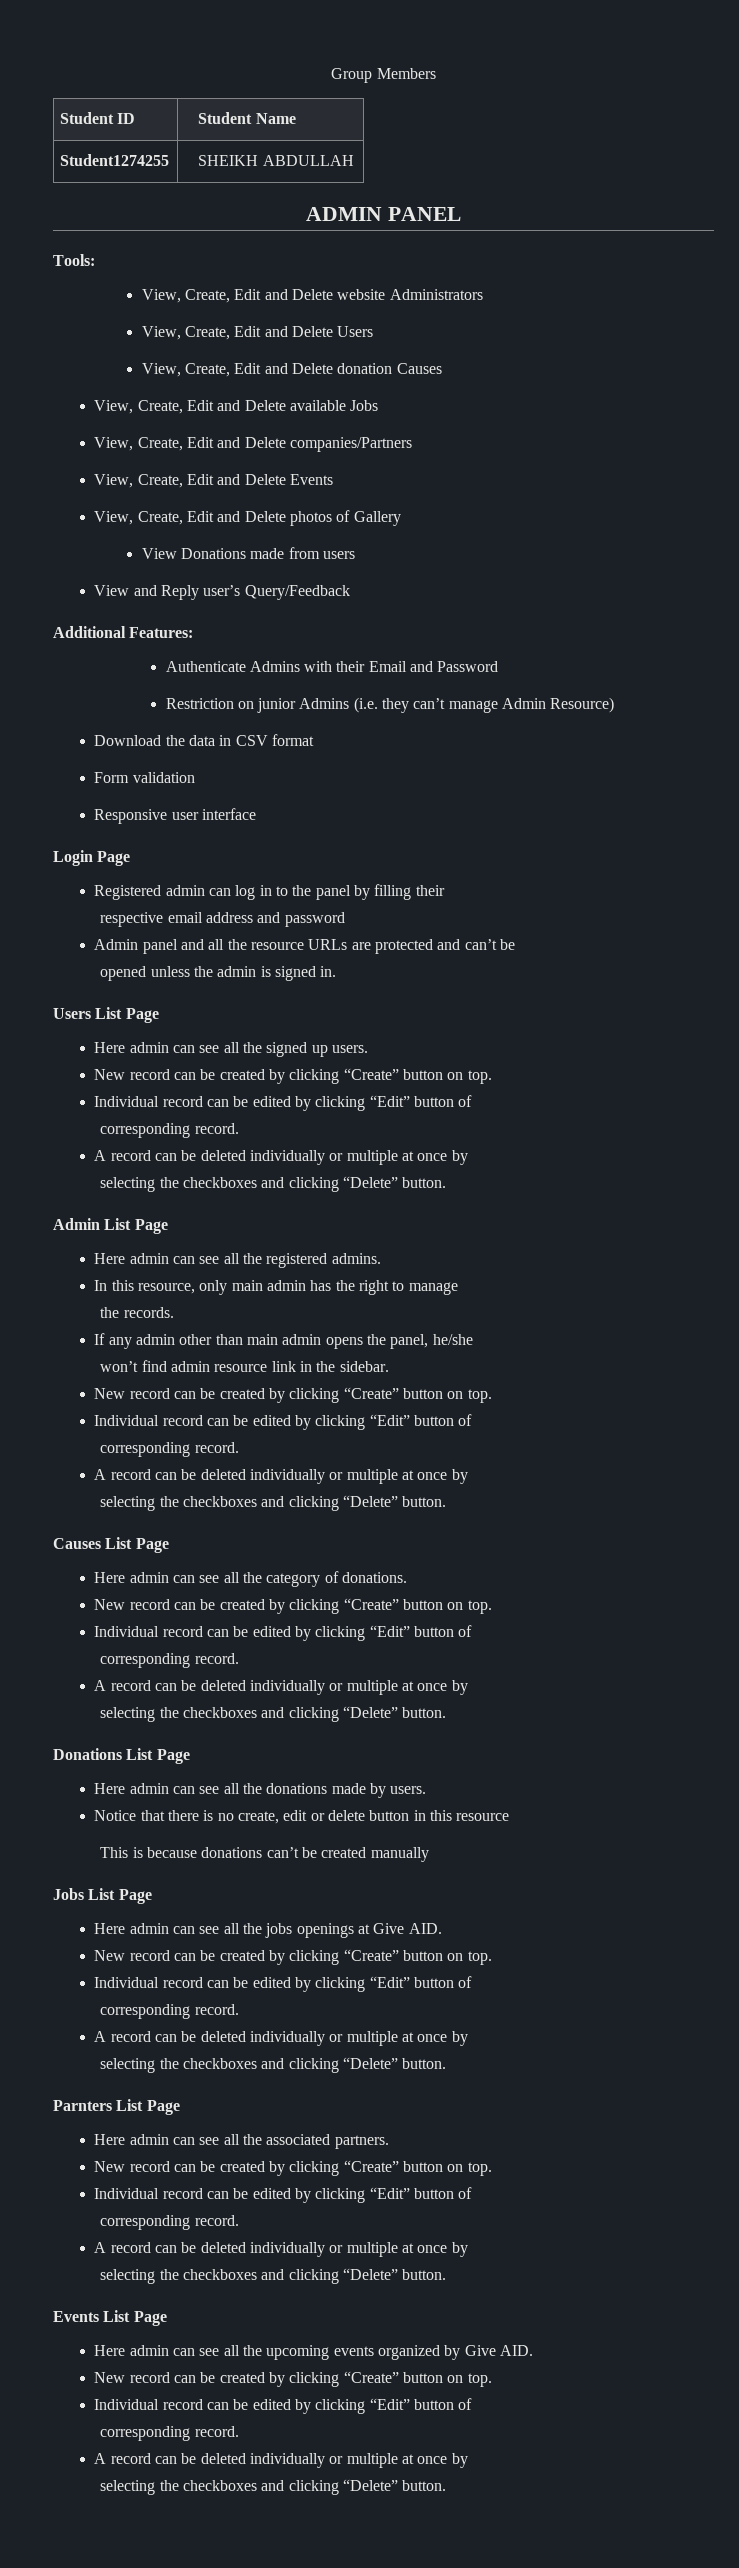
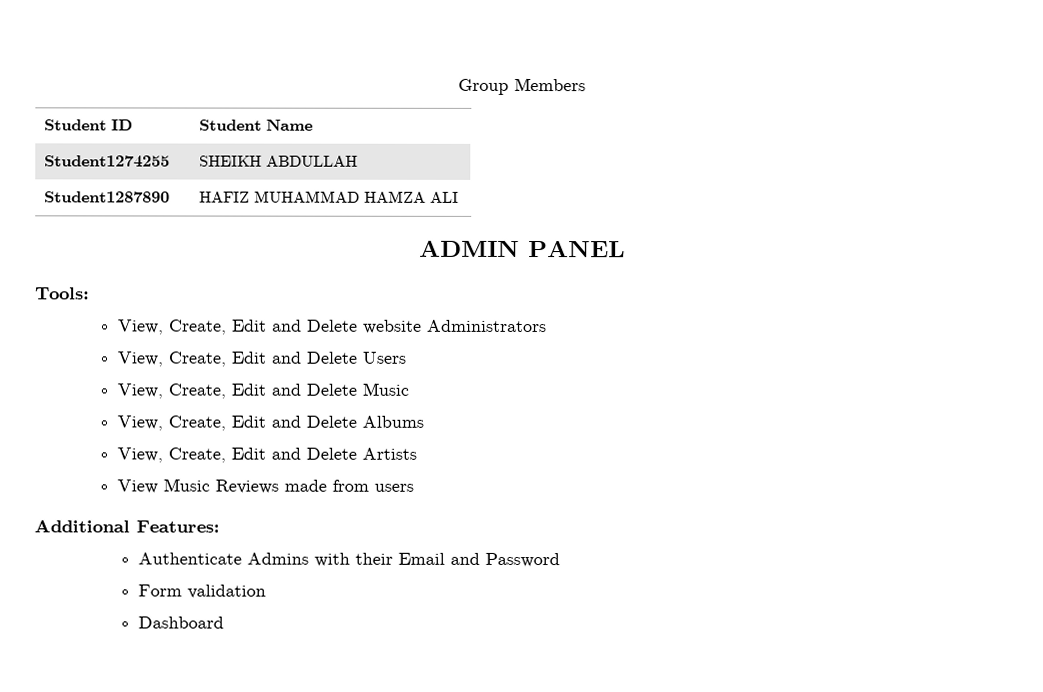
(354, 160) none -> [43,191,170,203] [199,190,460,203] // Student1287890 | HAFIZ MUHAMMAD HAMZA ALI
[337,363,442,374] [94,400,379,414] [94,437,412,452] [94,474,333,488] [94,510,401,526] [141,548,247,559] donation Causes // View, Create, Edit and Delete available Jobs // View, Create, Edit and Delete companies/Partners // View, Create, Edit and Delete Events // View, Create, Edit and Delete photos of Gallery // View Donations -> [361,382,409,396] [116,415,424,431] [116,447,417,463] [116,478,279,494] Music // View, Create, Edit and Delete Albums // View, Create, Edit and Delete Artists // View Music Reviews
[94,585,350,600] // View and Reply user’s Query/Feedback -> (414, 487) none
[165,697,615,713] [94,734,314,746] [94,772,195,783] [94,808,256,824] [53,850,131,866] [94,884,445,900] [100,912,345,927] [94,939,515,954] [100,966,337,981] [53,1007,159,1023] [94,1042,368,1057] [94,1068,492,1084] [94,1095,473,1111] [100,1123,239,1138] [94,1150,468,1165] [100,1176,447,1192] [53,1218,168,1234] [94,1253,381,1268] [94,1280,458,1295] [100,1307,174,1318] [94,1333,473,1349] [100,1360,389,1372] [94,1387,492,1403] [94,1414,473,1430] [100,1442,239,1457] [94,1469,468,1484] [100,1495,447,1511] [53,1537,169,1553] [94,1571,407,1587] [94,1598,492,1614] [94,1625,473,1641] [100,1653,239,1668] [94,1680,468,1695] [100,1706,447,1722] [53,1748,190,1764] [94,1783,427,1798] [94,1810,510,1824] [100,1847,429,1862] [53,1888,152,1904] [94,1923,442,1938] [94,1949,492,1965] [94,1976,473,1992] [100,2004,239,2019] [94,2031,468,2046] [100,2057,447,2073] [53,2099,180,2115] [94,2134,389,2149] [94,2160,492,2176] [94,2187,473,2203] [100,2215,239,2230] [94,2242,468,2257] [100,2268,447,2284] [53,2310,167,2326] [94,2345,533,2360] [94,2371,492,2387] [94,2398,473,2414] [100,2426,239,2441] [94,2453,468,2468] [100,2479,447,2495] Restriction on junior Admins (i.e. they can’t manage Admin Resource) // Download the data in CSV format // Form validation // Responsive user interface // Login Page // Registered admin can log in to the panel by filling their // respective email address and password // Admin panel and all the resource URLs are protected and can’t be // opened unless the admin is signed in. // Users List Page // Here admin can see all the signed up users. // New record can be created by clicking “Create” button on top. // Individual record can be edited by clicking “Edit” button of // corresponding record. // A record can be deleted individually or multiple at once by // selecting the checkboxes and clicking “Delete” button. // Admin List Page // Here admin can see all the registered admins. // In this resource, only main admin has the right to manage // the records. // If any admin other than main admin opens the panel, he/she // won’t find admin resource link in the sidebar. // New record can be created by clicking “Create” button on top. // Individual record can be edited by clicking “Edit” button of // corresponding record. // A record can be deleted individually or multiple at once by // selecting the checkboxes and clicking “Delete” button. // Causes List Page // Here admin can see all the category of donations. // New record can be created by clicking “Create” button on top. // Individual record can be edited by clicking “Edit” button of // corresponding record. // A record can be deleted individually or multiple at once by // selecting the checkboxes and clicking “Delete” button. // Donations List Page // Here admin can see all the donations made by users. // Notice that there is no create, edit or delete button in this resource // This is because donations can’t be created manually // Jobs List Page // Here admin can see all the jobs openings at Give AID. // New record can be created by clicking “Create” button on top. // Individual record can be edited by clicking “Edit” button of // corresponding record. // A record can be deleted individually or multiple at once by // selecting the checkboxes and clicking “Delete” button. // Parnters List Page // Here admin can see all the associated partners. // New record can be created by clicking “Create” button on top. // Individual record can be edited by clicking “Edit” button of // corresponding record. // A record can be deleted individually or multiple at once by // selecting the checkboxes and clicking “Delete” button. // Events List Page // Here admin can see all the upcoming events organized by Give AID. // New record can be created by clicking “Create” button on top. // Individual record can be edited by clicking “Edit” button of // corresponding record. // A record can be deleted individually or multiple at once by // selecting the checkboxes and clicking “Delete” button. -> [137,584,266,599] [137,616,224,629] Form validation // Dashboard

